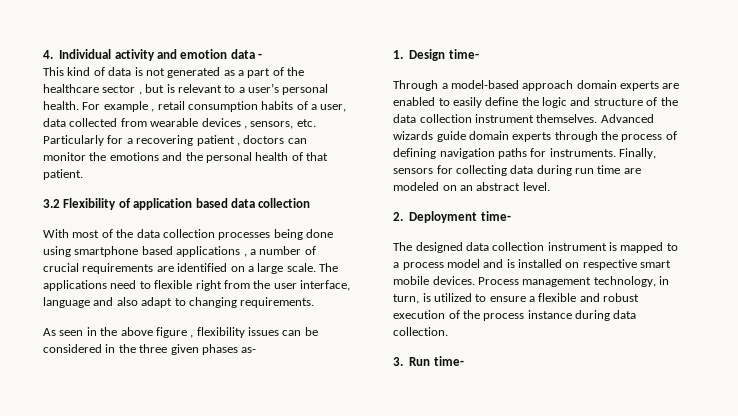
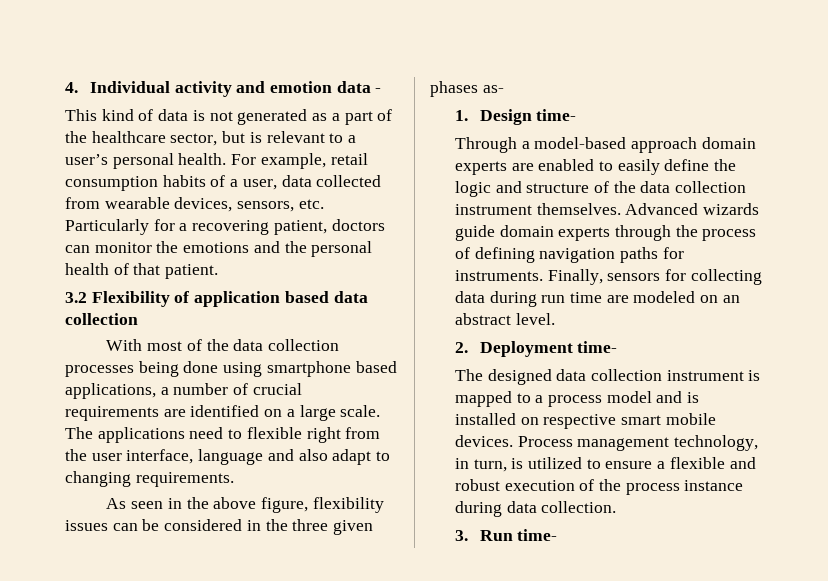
[102,85,142,95] sector , -> [170,133,218,146] sector,
[103,101,155,112] example , -> [260,153,326,169] example,
[201,118,247,129] devices , -> [174,197,233,212] devices,
[196,135,240,146] patient , -> [273,220,327,235] patient,
[176,246,247,257] applications , -> [65,383,156,399] applications,
[155,327,194,338] figure , -> [261,497,309,513] figure,

